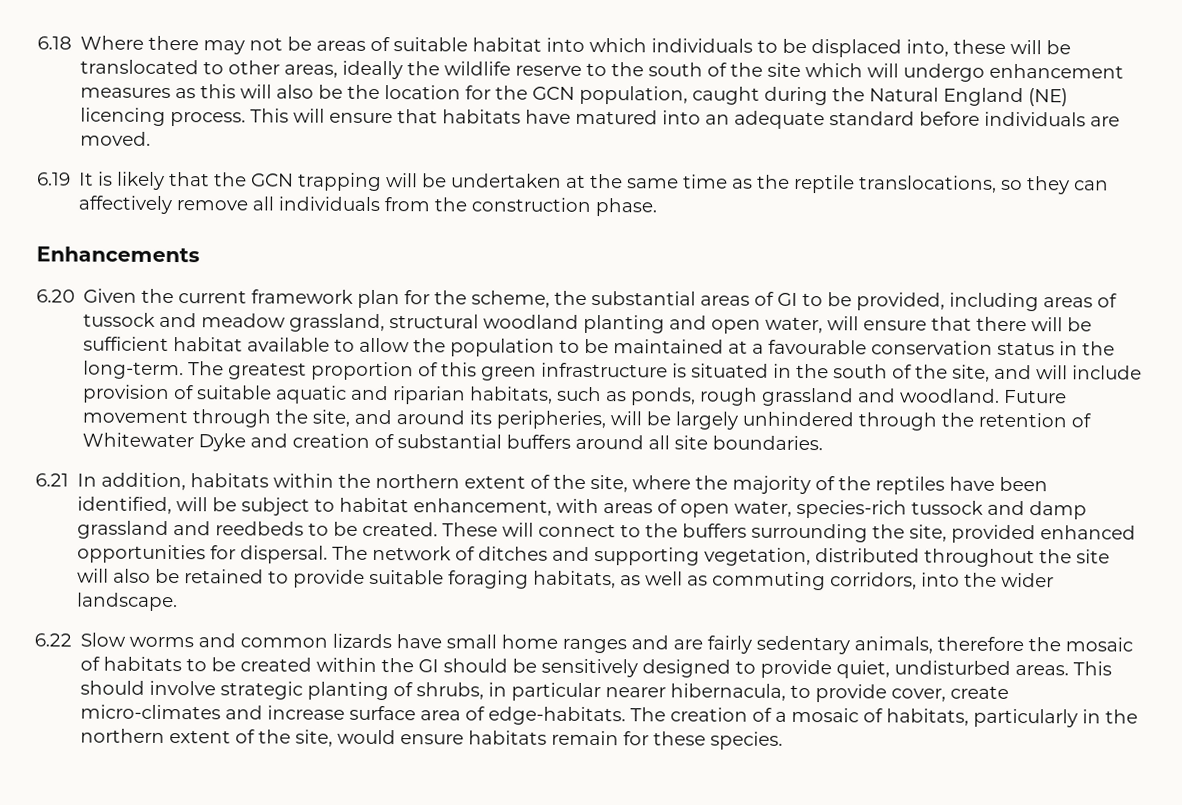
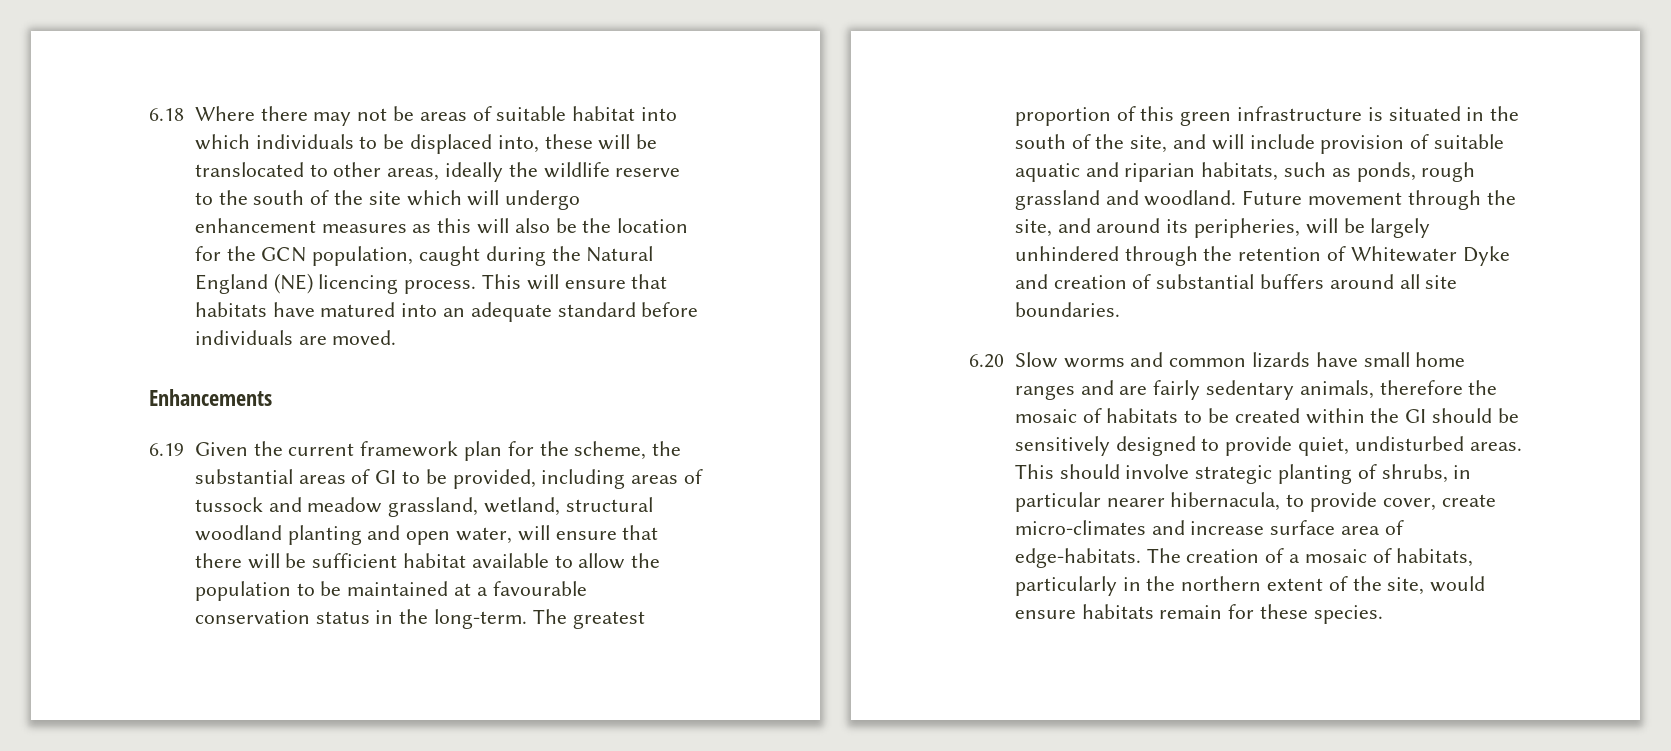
[37,171,1110,195] [78,195,658,217] // 6.19 It is likely that the GCN trapping will be undertaken at the same time as the reptile translocations, so they can affectively remove all individuals from the construction phase. -> (397, 337) none
[36,289,75,303] 6.20 -> [149,443,184,456] 6.19
(386, 323) none -> [483,497,560,516] wetland,
[35,472,1049,495] [77,496,1088,520] [77,520,1137,544] [77,544,1111,568] [77,568,1055,591] [77,592,179,612] [34,633,72,647] 6.21 In addition, habitats within the northern extent of the site, where the majority of the reptiles have been identified, will be subject to habitat enhancement, with areas of open water, species-rich tussock and damp grassland and reedbeds to be created. These will connect to the buffers surrounding the site, provided enhanced opportunities for dispersal. The network of ditches and supporting vegetation, distributed throughout the site will also be retained to provide suitable foraging habitats, as well as commuting corridors, into the wider landscape. // 6.22 -> [969,354,1004,368] 6.20

